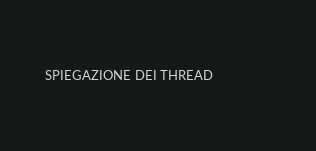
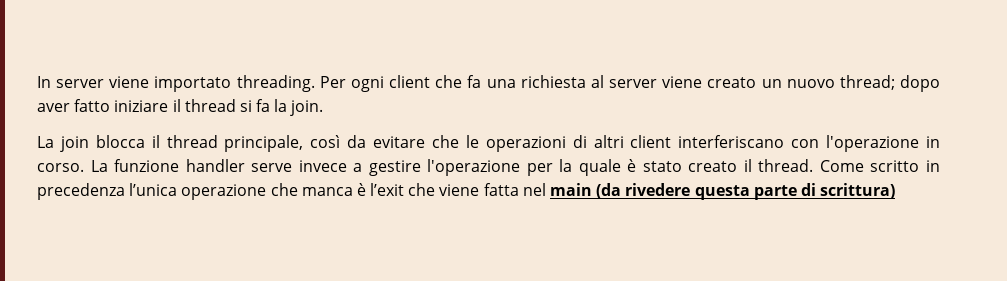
[45,70,214,80] SPIEGAZIONE DEI THREAD -> [37,75,940,92] [37,99,324,116] [37,135,941,152] [37,159,940,176] [37,183,896,200] In server viene importato threading. Per ogni client che fa una richiesta al server viene creato un nuovo thread; dopo aver fatto iniziare il thread si fa la join. // La join blocca il thread principale, così da evitare che le operazioni di altri client interferiscano con l'operazione in corso. La funzione handler serve invece a gestire l'operazione per la quale è stato creato il thread. Come scritto in precedenza l’unica operazione che manca è l’exit che viene fatta nel main (da rivedere questa parte di scrittura)

